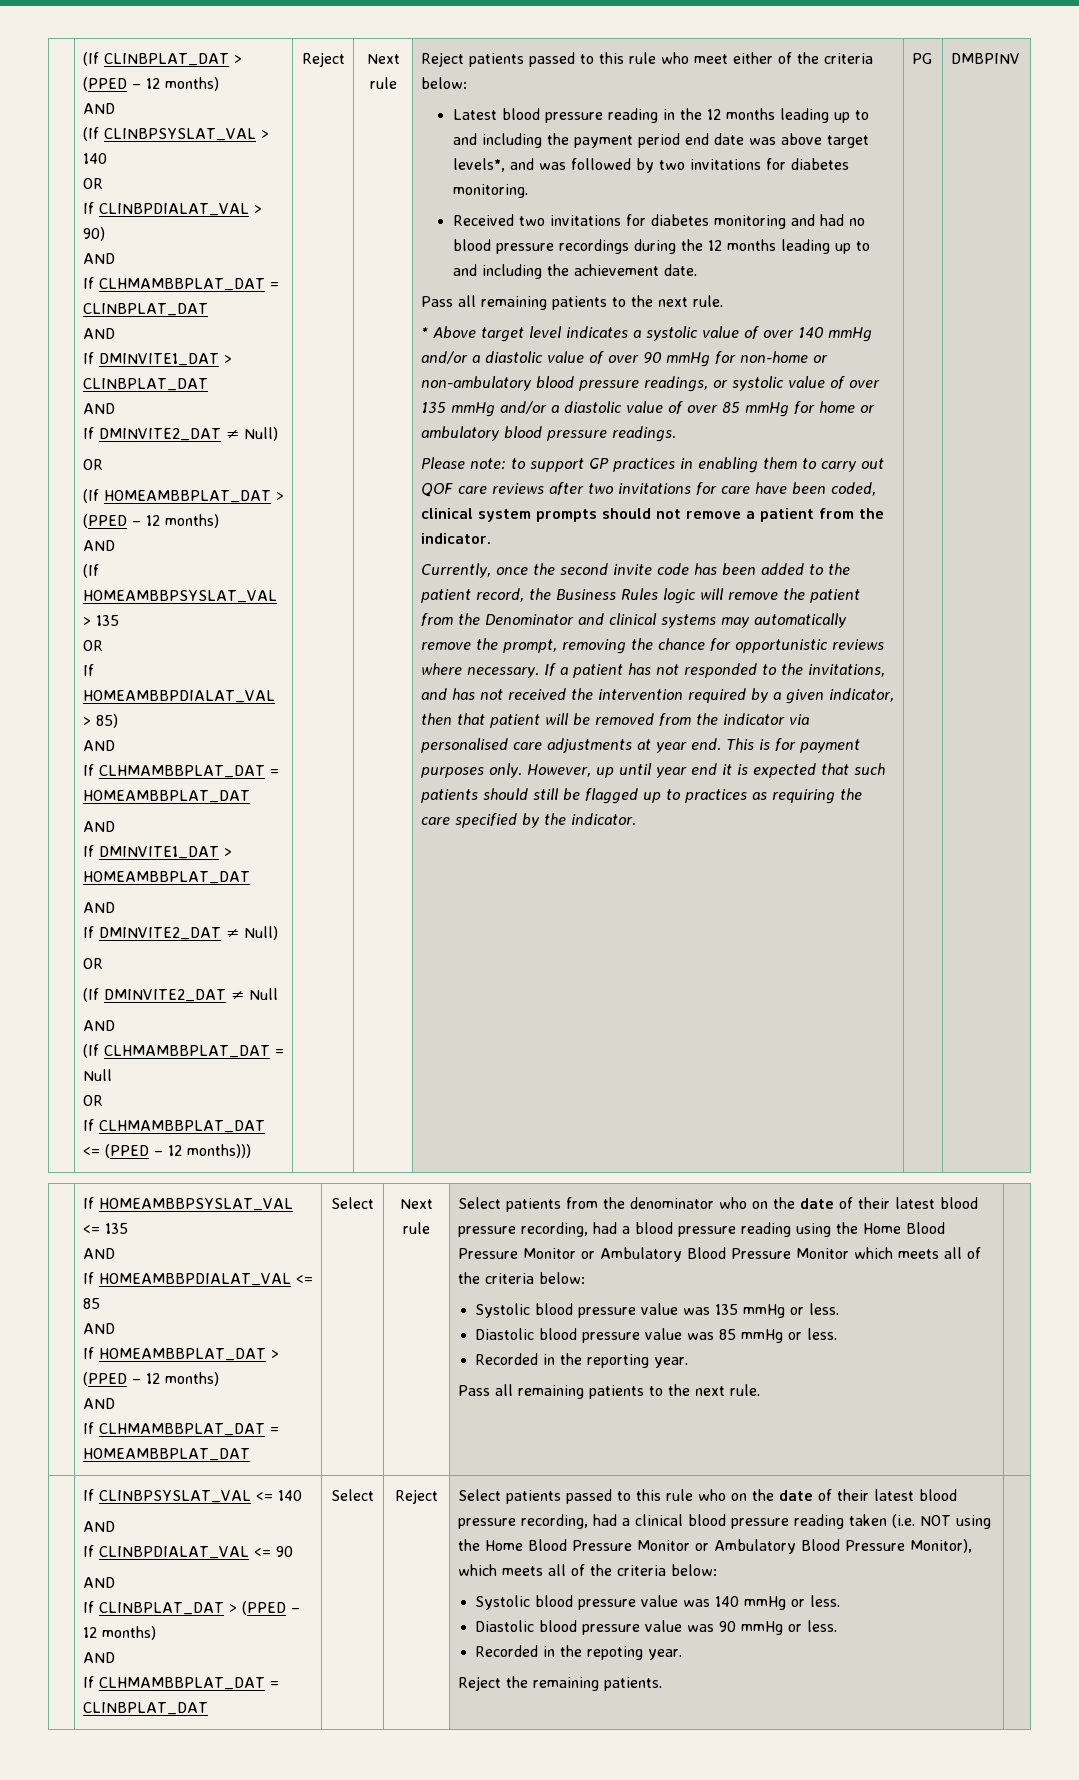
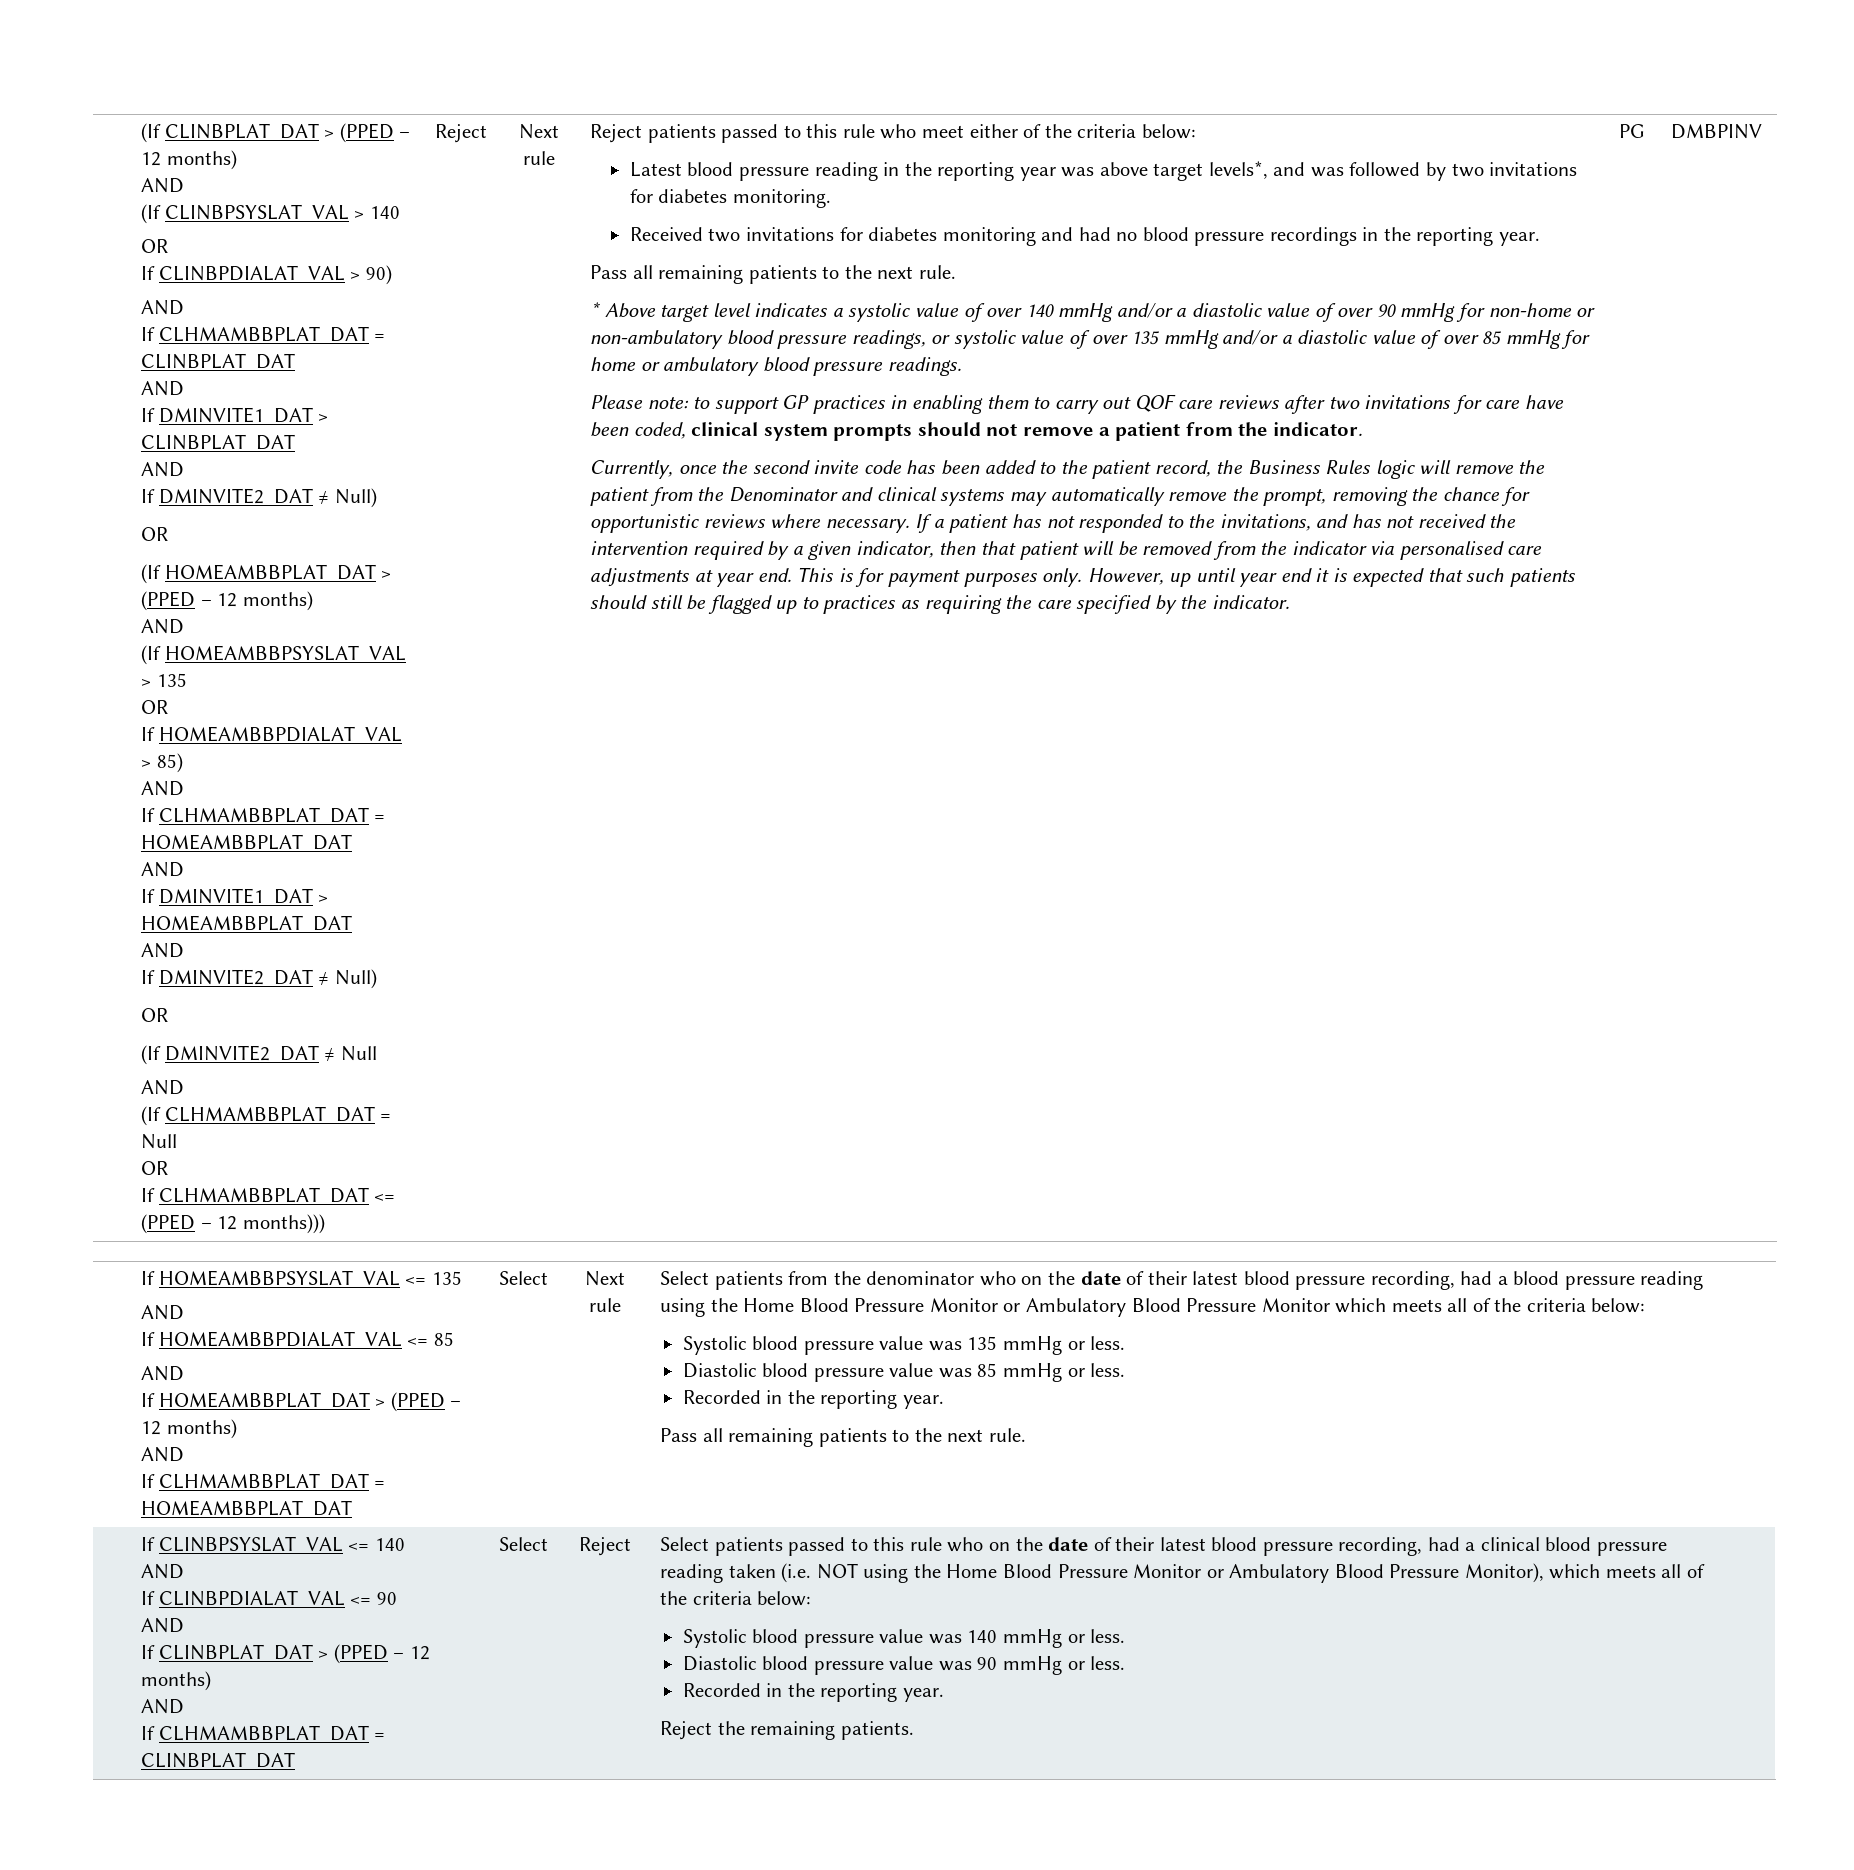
[706,108,869,123] [452,133,744,148] 12 months leading up to and including the payment period end date -> [937,162,1056,181] reporting year
[633,239,870,254] [452,264,697,279] during the 12 months leading up to and including the achievement date. -> [1362,227,1540,246] in the reporting year.
[587,1646,644,1660] repoting -> [820,1683,898,1702] reporting

